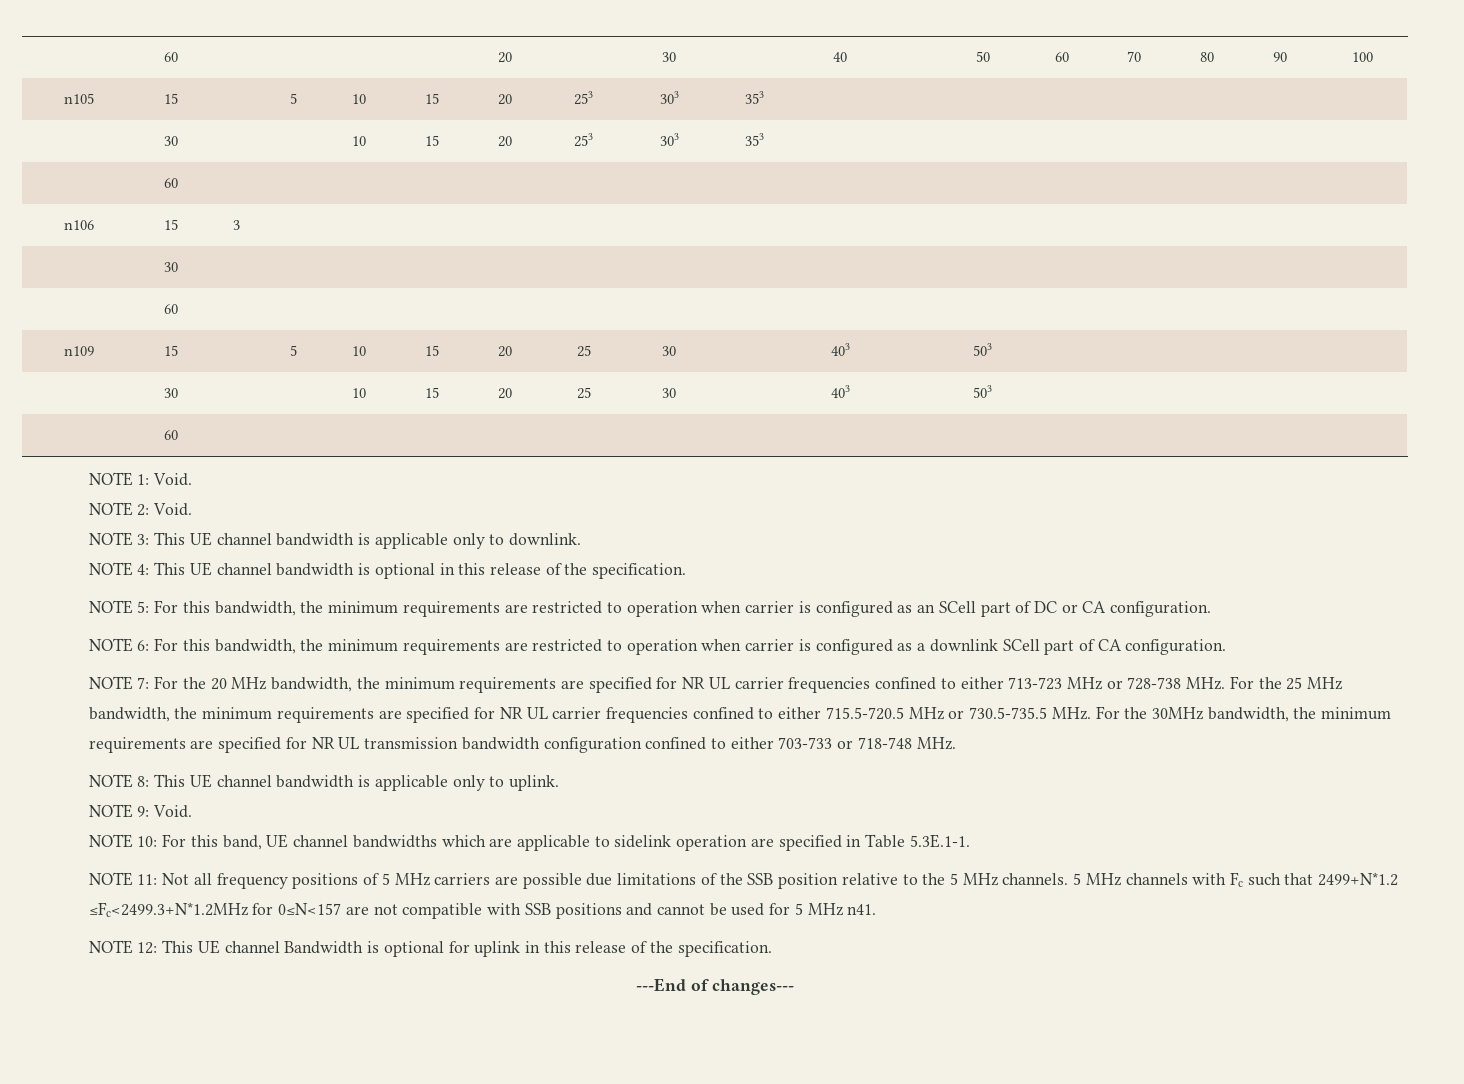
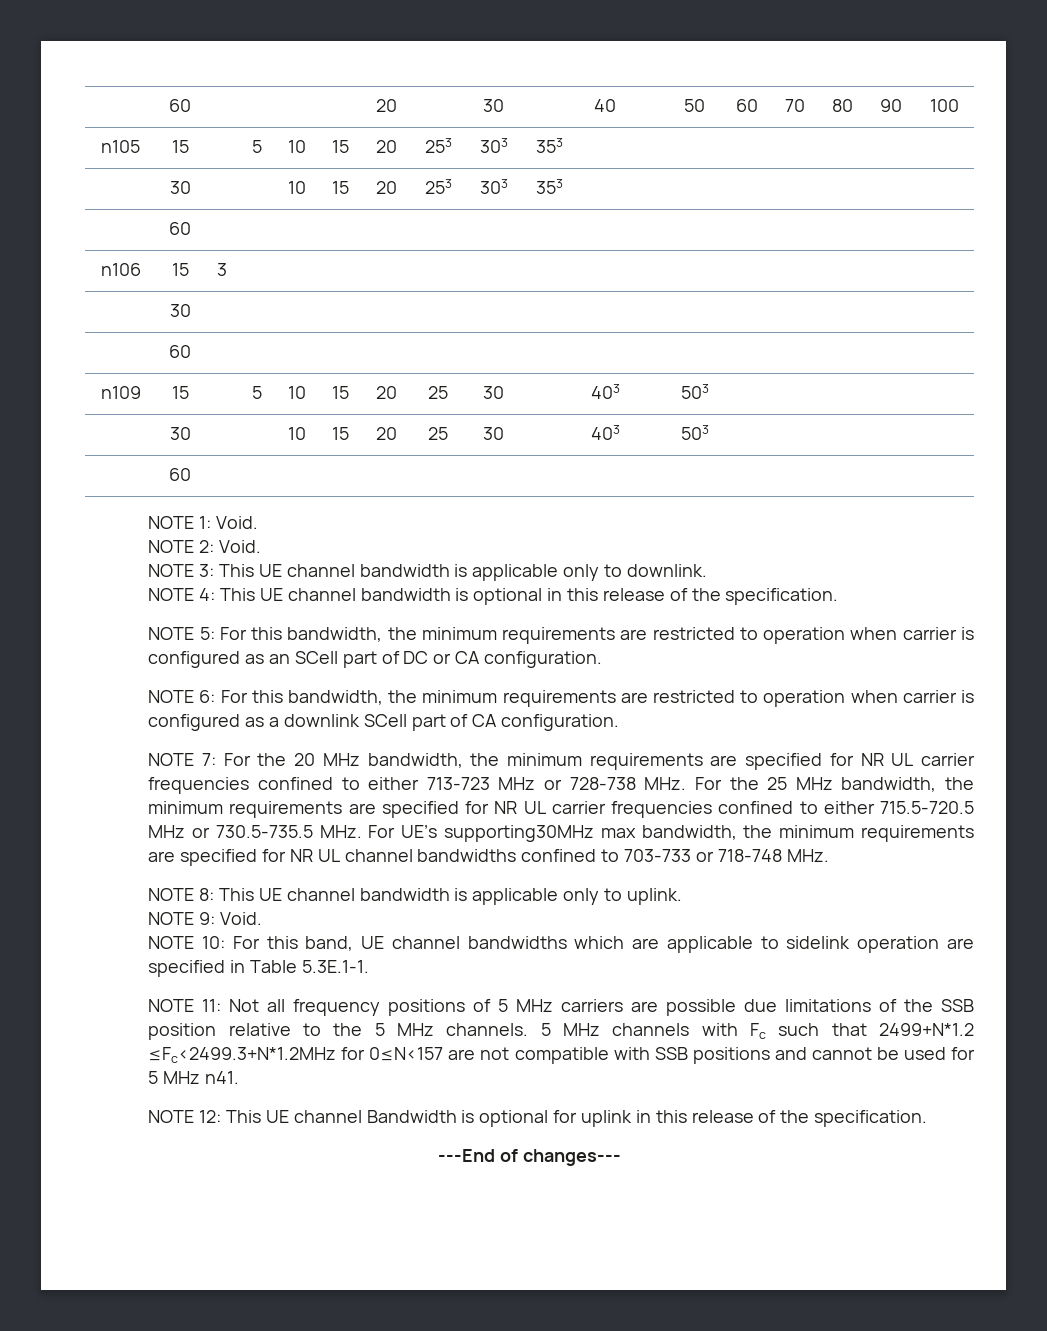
[1124,707,1392,722] [88,737,774,753] the 30MHz bandwidth, the minimum requirements are specified for NR UL transmission bandwidth configuration confined to either -> [401,825,975,842] [148,849,620,866] UE’s supporting30MHz max bandwidth, the minimum requirements are specified for NR UL channel bandwidths confined to

